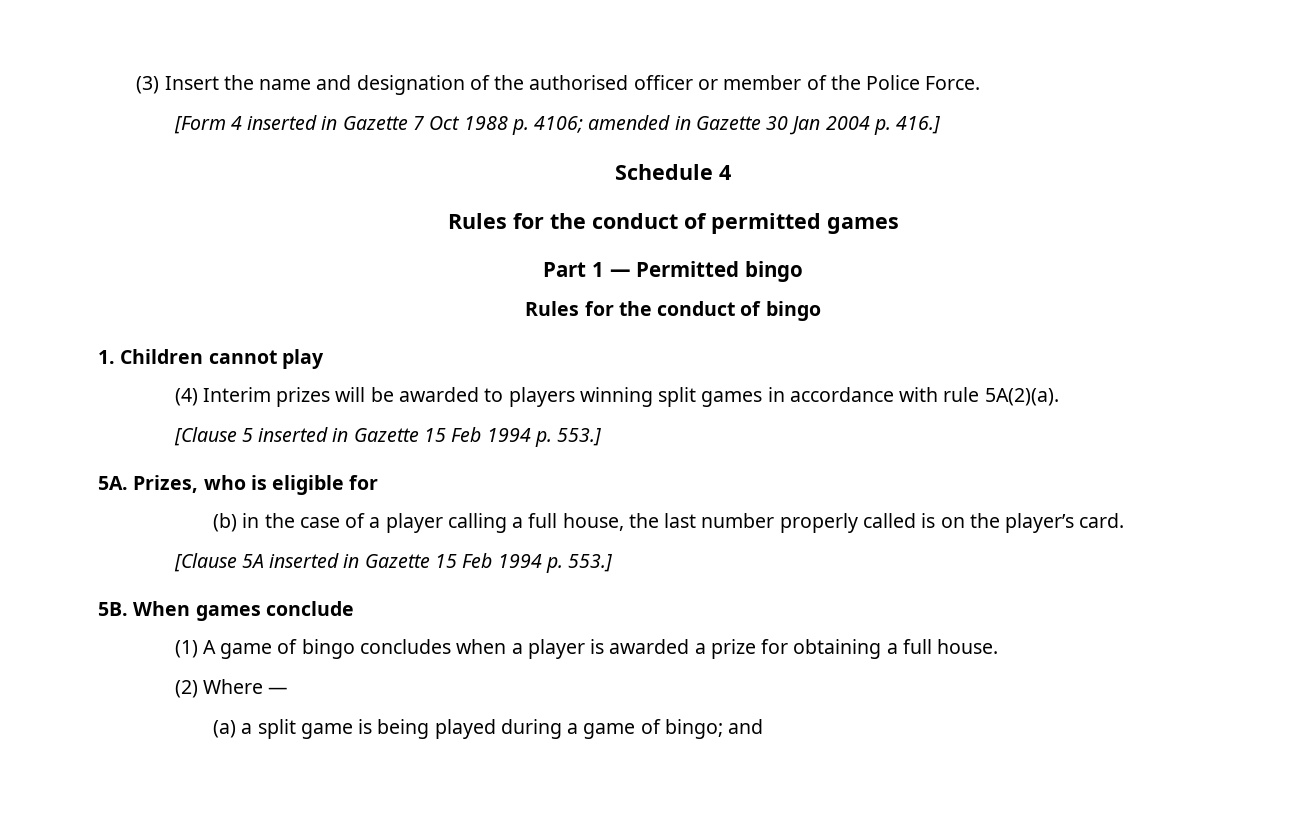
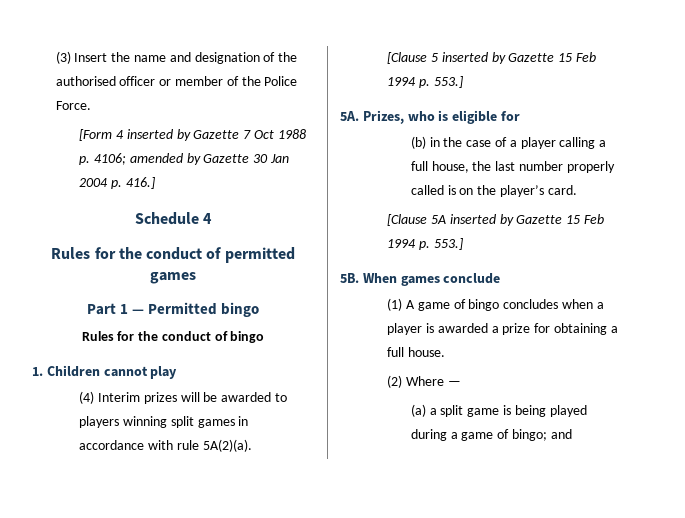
[321,116,338,130] in -> [176,129,191,141] by
[674,116,691,130] in -> [186,153,201,165] by
[332,428,349,442] in -> [491,52,506,64] by
[343,554,360,568] in -> [499,214,514,226] by

